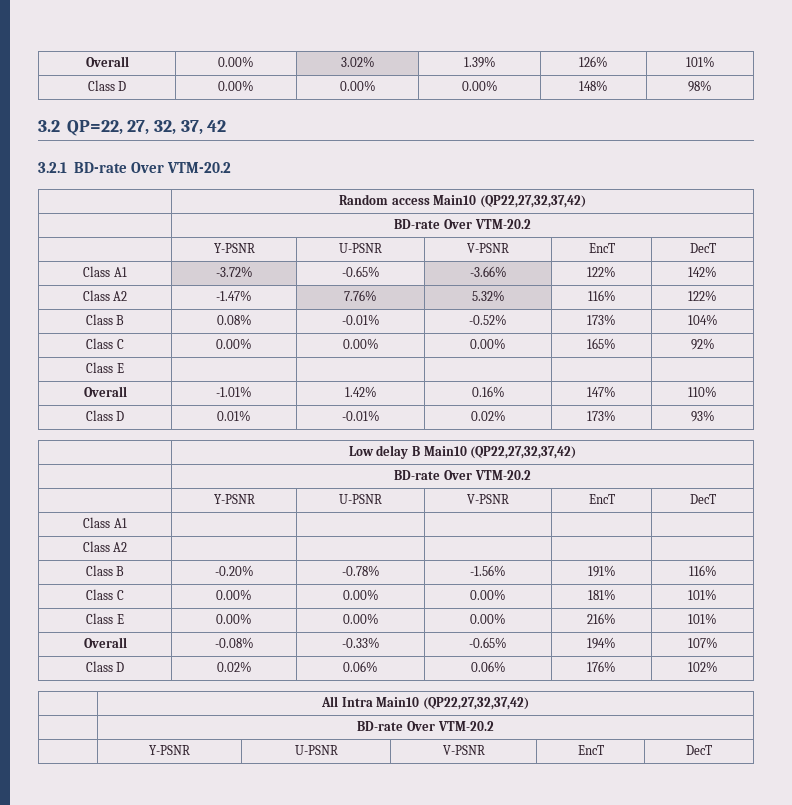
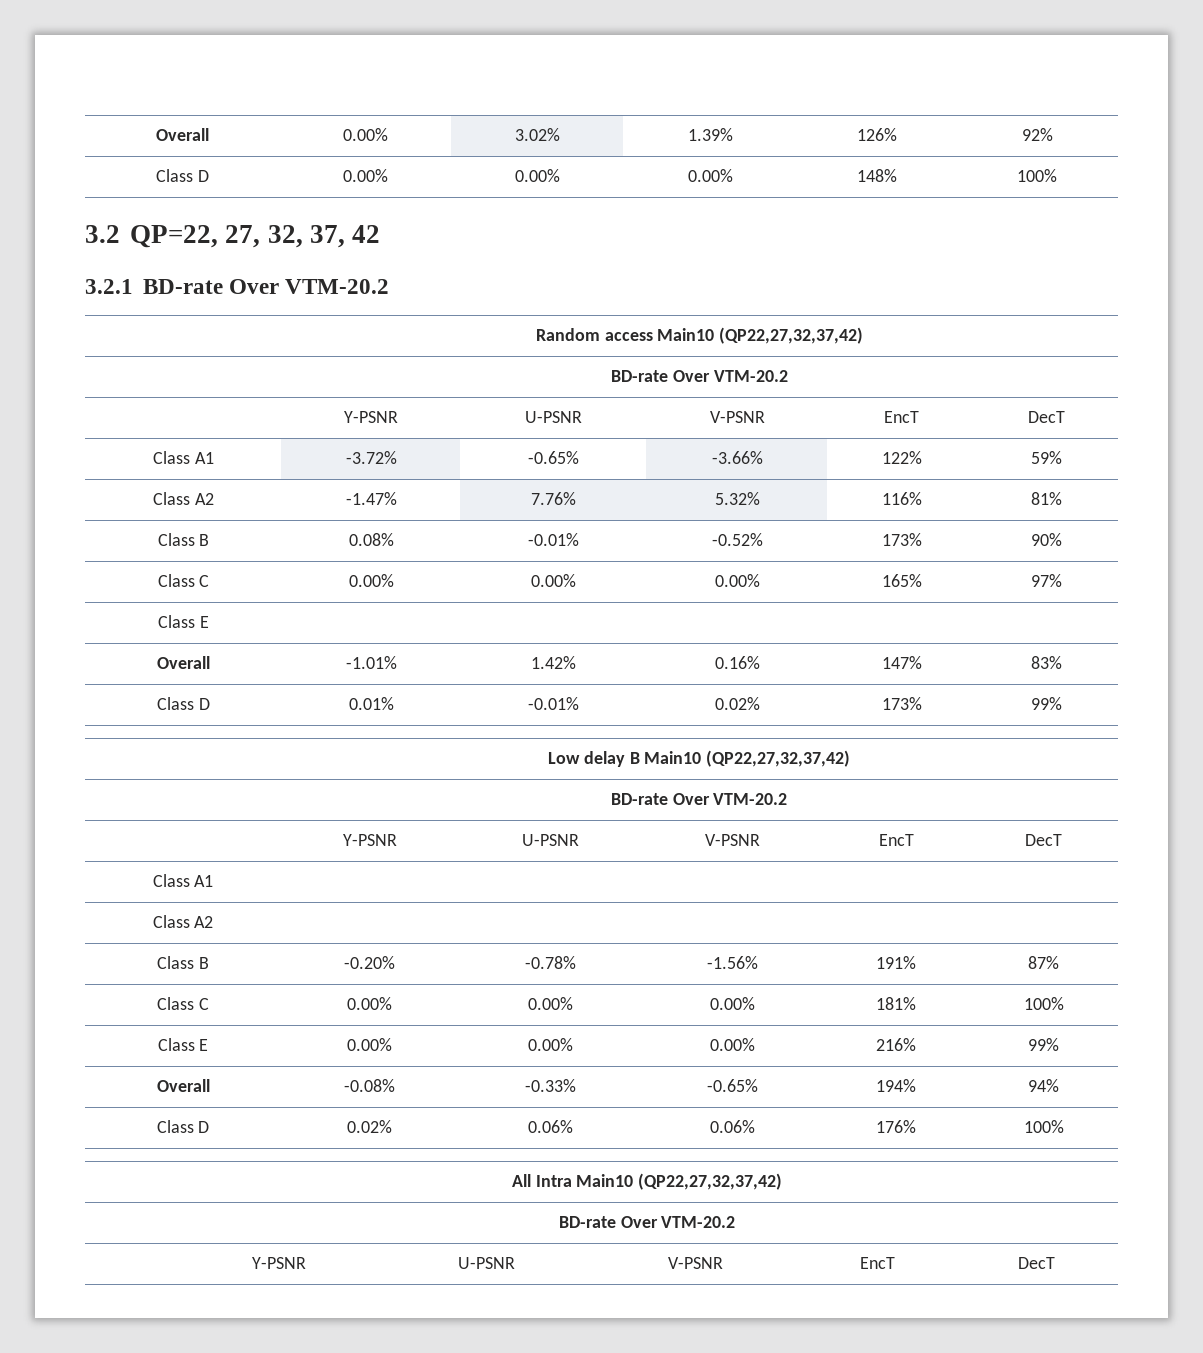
[685,56,715,67] 101% -> [1021,128,1053,141] 92%
[688,80,712,92] 98% -> [1017,169,1057,182] 100%
[688,266,717,277] 142% -> [1031,451,1062,464] 59%
[688,290,717,301] 122% -> [1031,492,1062,505] 81%
[687,314,718,325] 104% -> [1031,533,1062,546] 90%
[690,338,715,350] 92% -> [1031,574,1062,587] 97%
[688,386,717,397] 110% -> [1031,656,1062,669] 83%
[690,410,715,422] 93% -> [1031,697,1062,710] 99%
[688,565,717,576] 116% -> [1028,956,1059,969] 87%
[688,589,717,600] 101% -> [1023,997,1064,1010] 100%
[688,613,717,624] 101% -> [1028,1038,1059,1051] 99%
[687,637,718,648] 107% -> [1028,1079,1059,1092] 94%
[687,661,718,672] 102% -> [1023,1120,1064,1133] 100%

